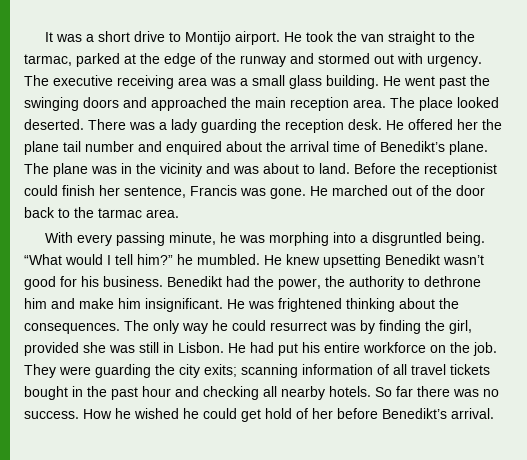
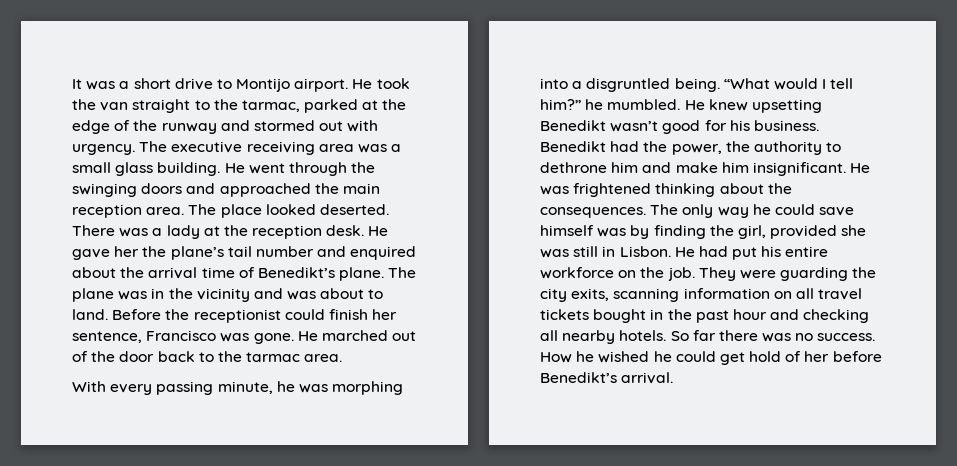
[439,76,466,89] past -> [288,162,347,176] through
[201,119,257,133] guarding -> [203,226,220,236] at
[408,119,453,130] offered -> [72,249,110,260] gave
[24,141,59,155] plane -> [170,246,224,260] plane’s
[190,185,237,196] Francis -> [146,330,217,341] Francisco
[270,321,327,331] resurrect -> [819,207,855,216] [540,225,594,236] save himself
[204,364,237,377] exits; -> [571,288,610,301] exits,
[377,364,389,375] of -> [773,291,792,299] on

